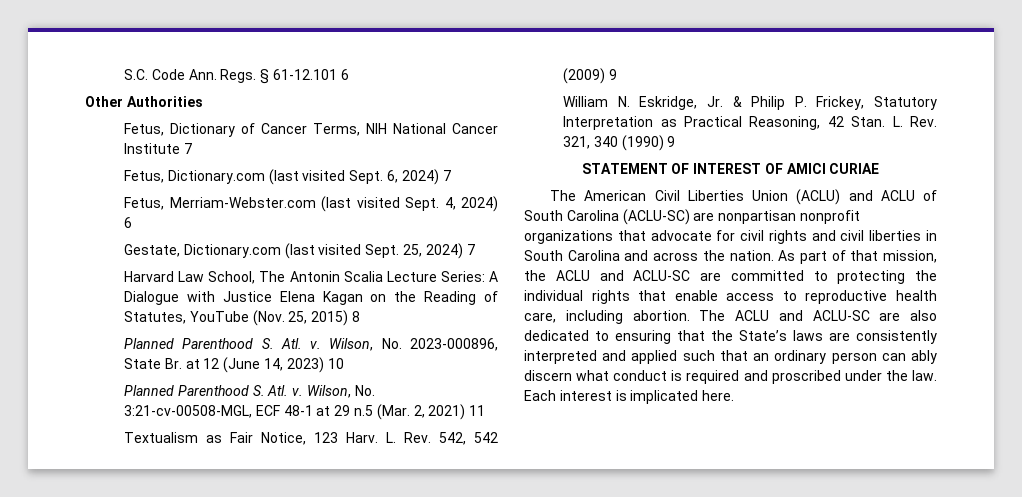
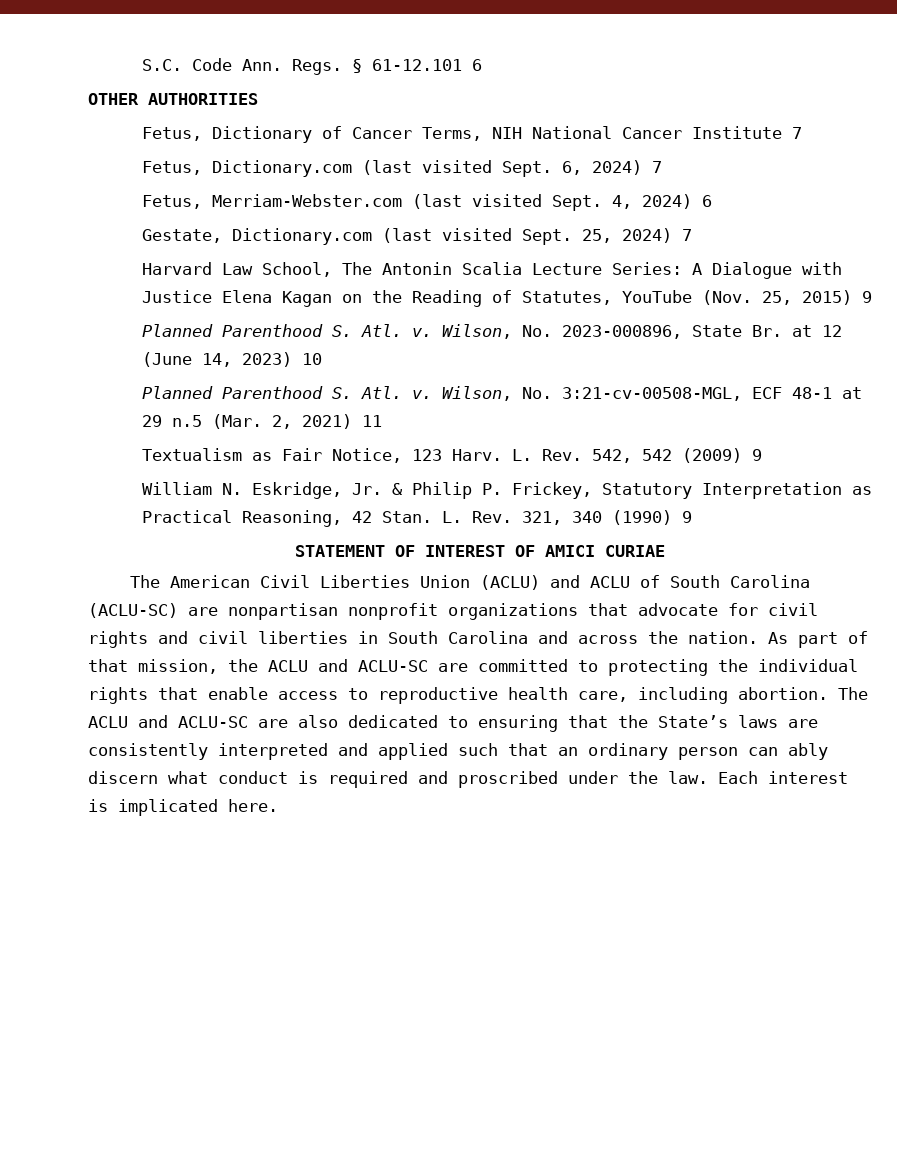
[85,96,203,107] Other Authorities -> [88,93,258,105] OTHER AUTHORITIES
[351,311,360,322] 8 -> [861,291,872,303] 9

